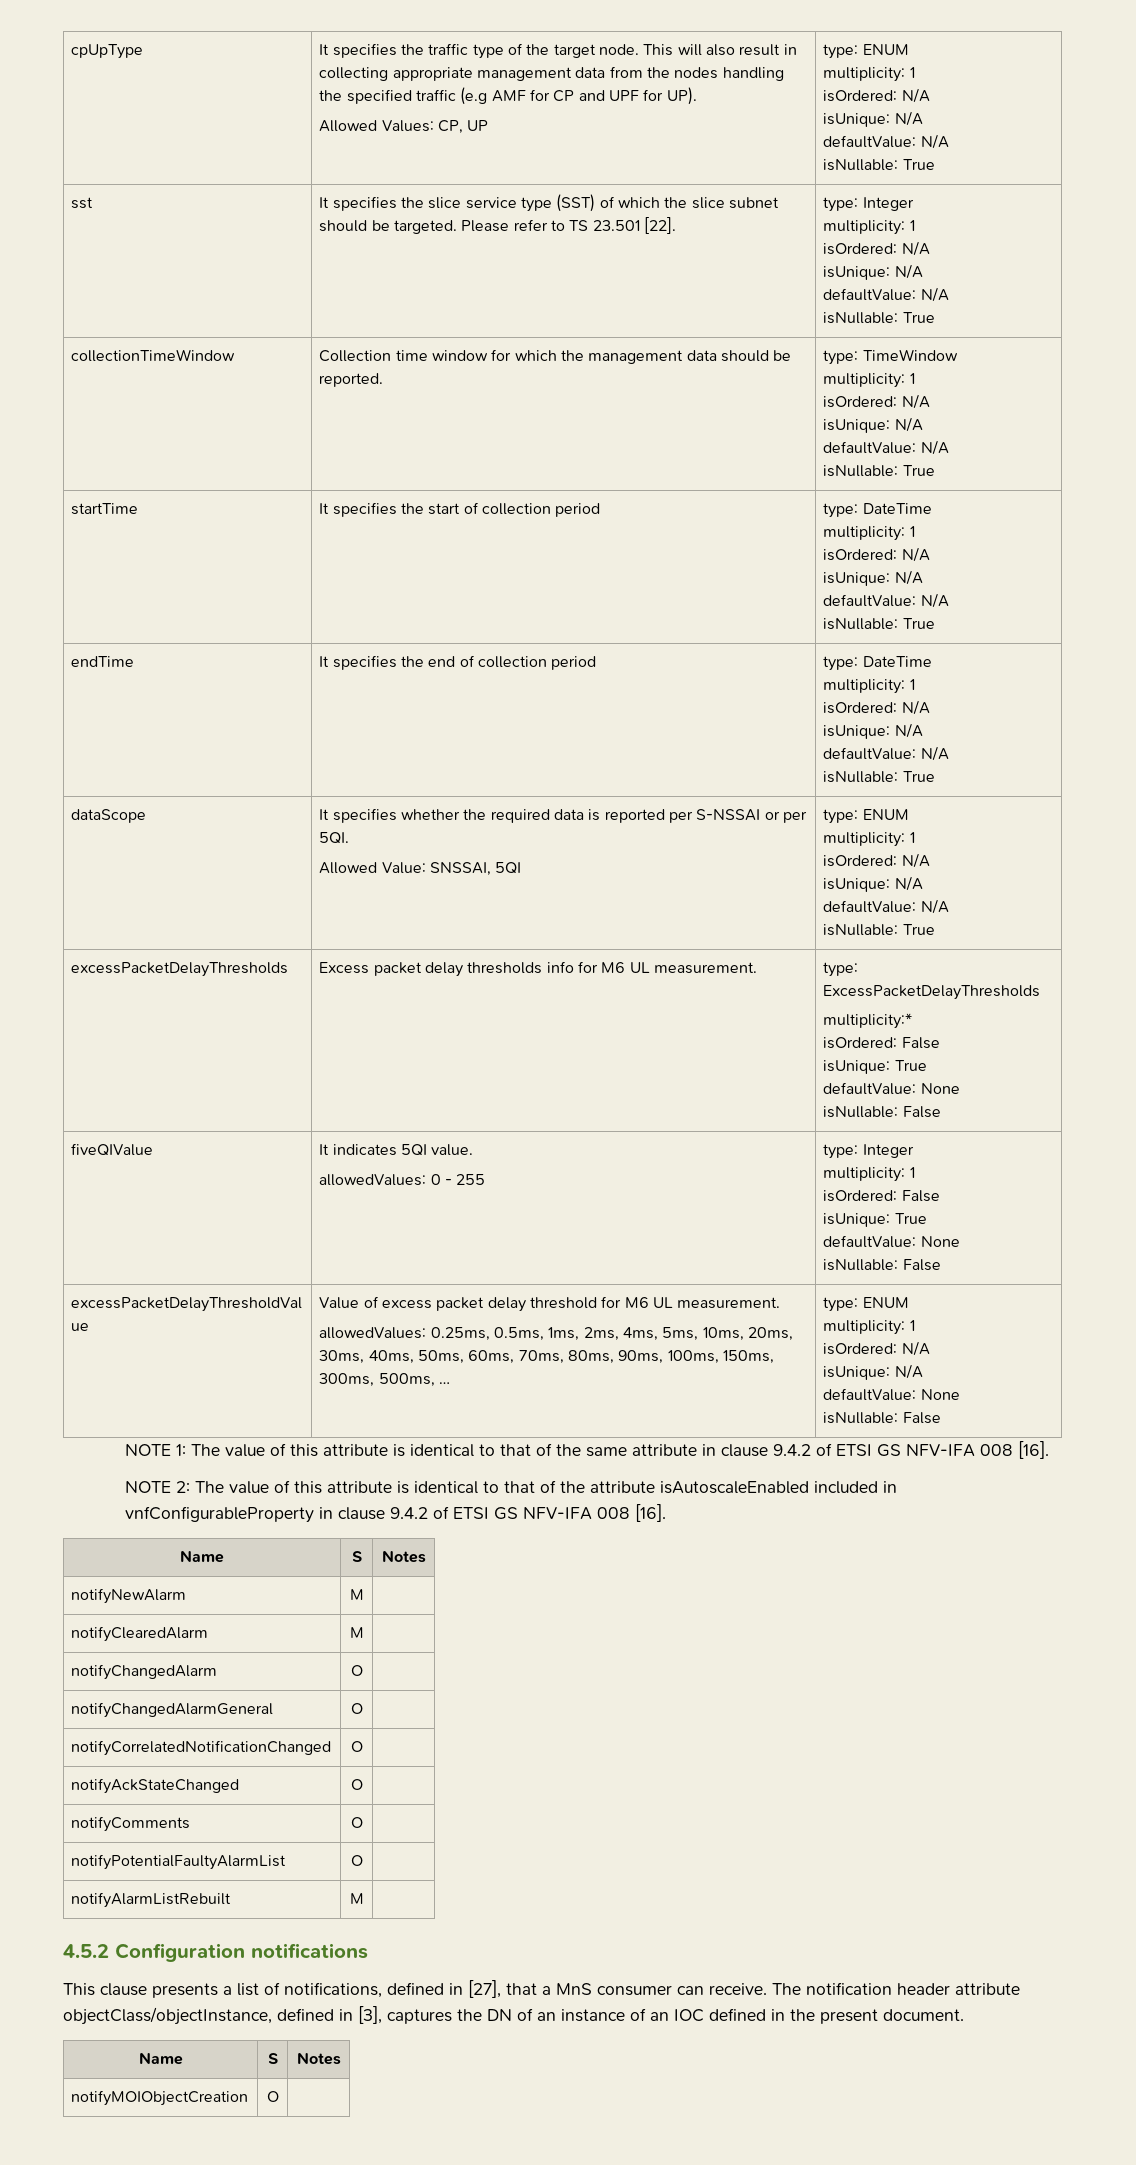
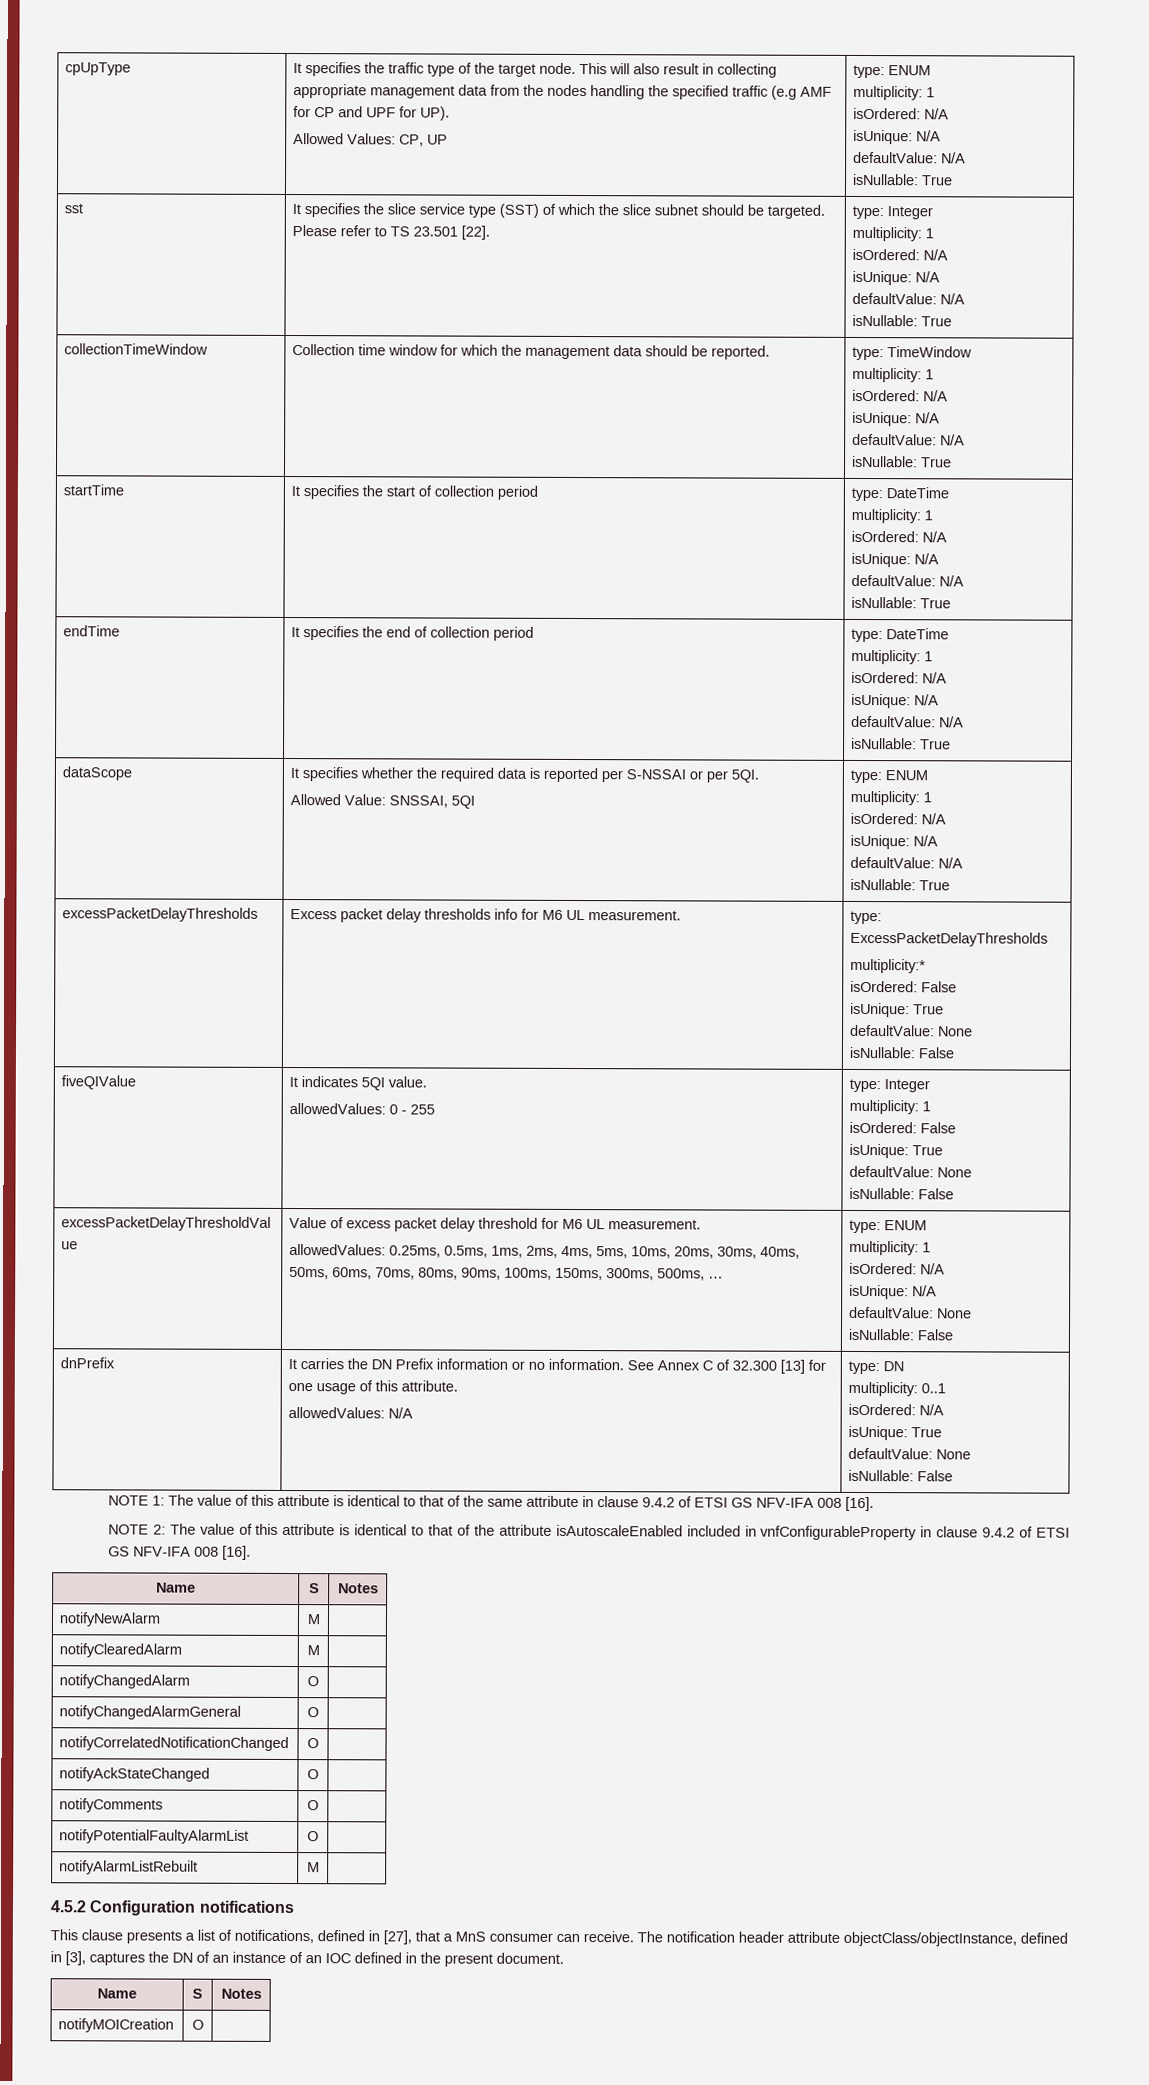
(941, 1418) none -> [60,1357,116,1369] [288,1358,827,1374] [288,1380,459,1395] [288,1407,414,1419] [848,1360,905,1375] [848,1381,947,1397] [848,1403,945,1416] [848,1425,943,1441] [848,1447,972,1460] [848,1469,954,1482] // dnPrefix | It carries the DN Prefix information or no information. See Annex C of 32.300 [13] for one usage of this attribute. // allowedValues: N/A | type: DN // multiplicity: 0..1 // isOrdered: N/A // isUnique: True // defaultValue: None // isNullable: False
[71,2090,249,2106] notifyMOIObjectCreation -> [58,2018,175,2033] notifyMOICreation

